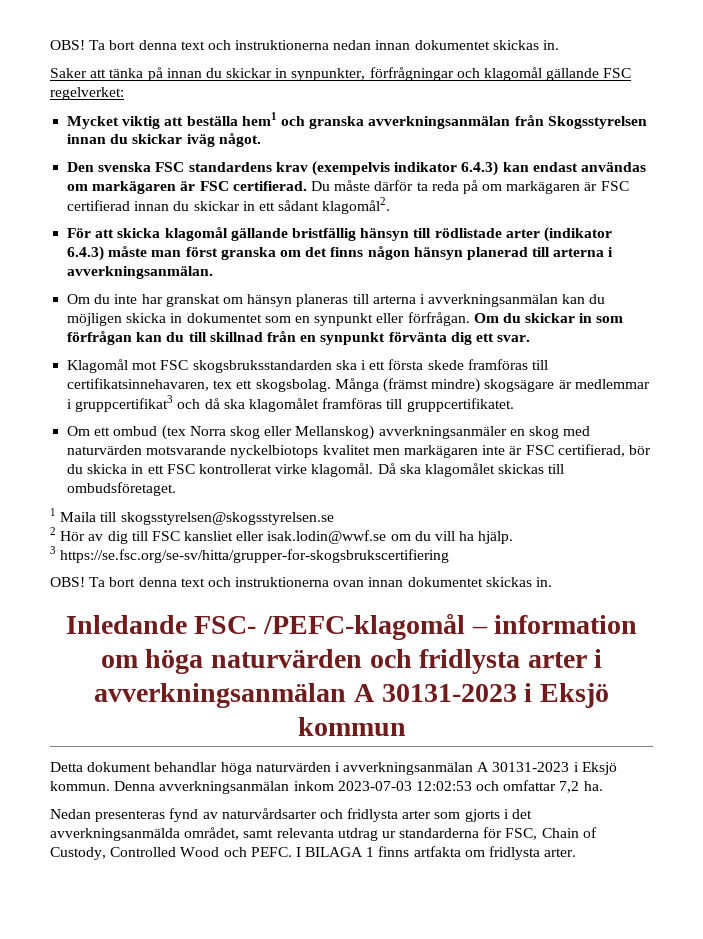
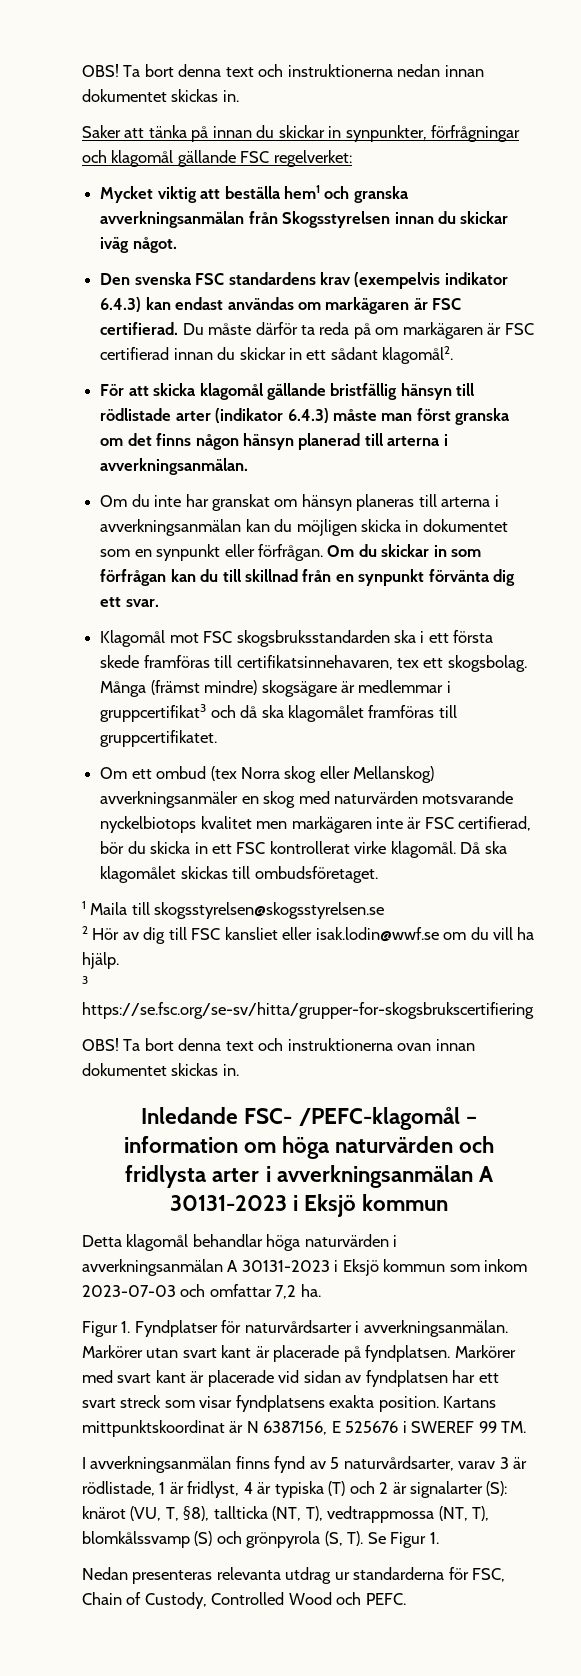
[87,762,152,772] dokument -> [126,1234,189,1251] klagomål
[50,781,290,794] kommun. Denna avverkningsanmälan -> [383,1259,480,1272] kommun som
[415,781,472,791] 12:02:53 -> (176, 1291) none
[50,808,533,822] [50,827,274,841] Nedan presenteras fynd av naturvårdsarter och fridlysta arter som gjorts i det avverkningsanmälda området, samt -> [82,1320,508,1337] [82,1345,516,1362] [82,1370,499,1387] [82,1395,497,1412] [82,1420,527,1437] [82,1456,528,1473] [82,1481,508,1498] [82,1506,490,1523] [82,1531,439,1548] [82,1567,213,1584] Figur 1. Fyndplatser för naturvårdsarter i avverkningsanmälan. Markörer utan svart kant är placerade på fyndplatsen. Markörer med svart kant är placerade vid sidan av fyndplatsen har ett svart streck som visar fyndplatsens exakta position. Kartans mittpunktskoordinat är N 6387156, E 525676 i SWEREF 99 TM. // I avverkningsanmälan finns fynd av 5 naturvårdsarter, varav 3 är rödlistade, 1 är fridlyst, 4 är typiska (T) och 2 är signalarter (S): knärot (VU, T, §8), tallticka (NT, T), vedtrappmossa (NT, T), blomkålssvamp (S) och grönpyrola (S, T). Se Figur 1. // Nedan presenteras
[295,846,577,860] I BILAGA 1 finns artfakta om fridlysta arter. -> (406, 1599) none

